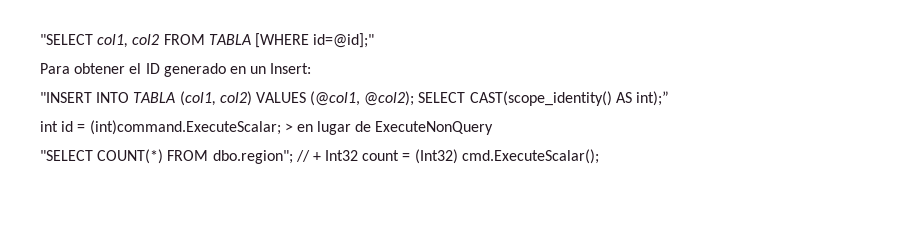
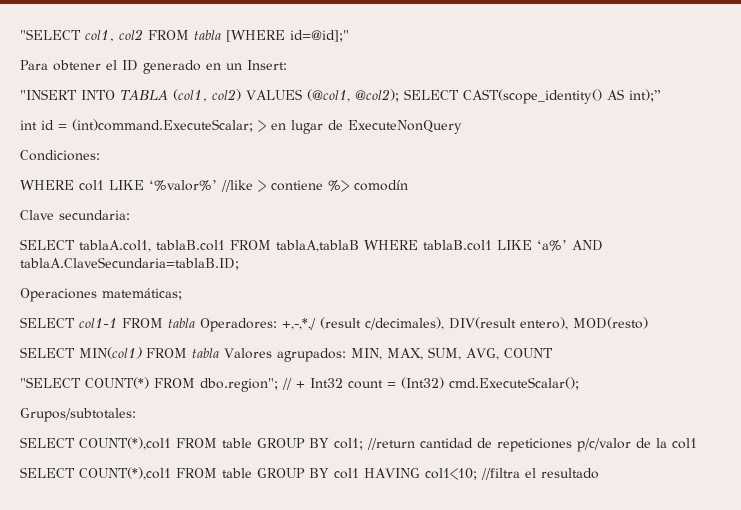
[208,34,251,45] TABLA -> [194,30,221,40] tabla
(494, 128) none -> [20,150,100,161] [20,180,408,192] [20,210,130,220] [20,239,603,252] [20,257,239,270] [20,288,182,302] [20,317,648,332] [20,347,553,362] // Condiciones: // WHERE col1 LIKE ‘%valor%’ //like > contiene %> comodín // Clave secundaria: // SELECT tablaA.col1, tablaB.col1 FROM tablaA,tablaB WHERE tablaB.col1 LIKE ‘a%’ AND tablaA.ClaveSecundaria=tablaB.ID; // Operaciones matemáticas; // SELECT col1-1 FROM tabla Operadores: +,-,*,/ (result c/decimales), DIV(result entero), MOD(resto) // SELECT MIN(col1) FROM tabla Valores agrupados: MIN, MAX, SUM, AVG, COUNT
(599, 156) none -> [20,408,136,422] [20,437,697,452] [20,467,599,480] // Grupos/subtotales: // SELECT COUNT(*),col1 FROM table GROUP BY col1; //return cantidad de repeticiones p/c/valor de la col1 // SELECT COUNT(*),col1 FROM table GROUP BY col1 HAVING col1<10; //filtra el resultado

